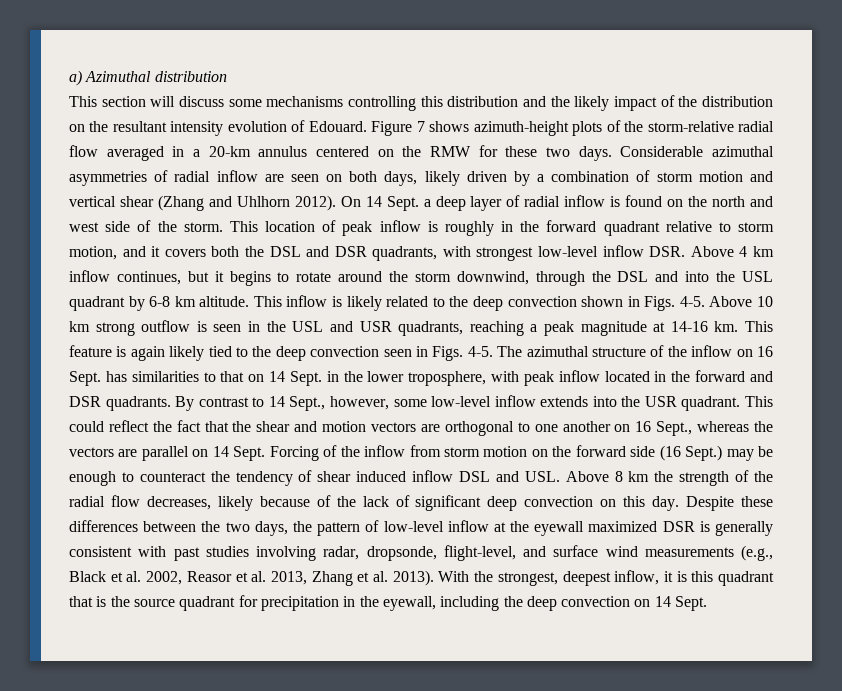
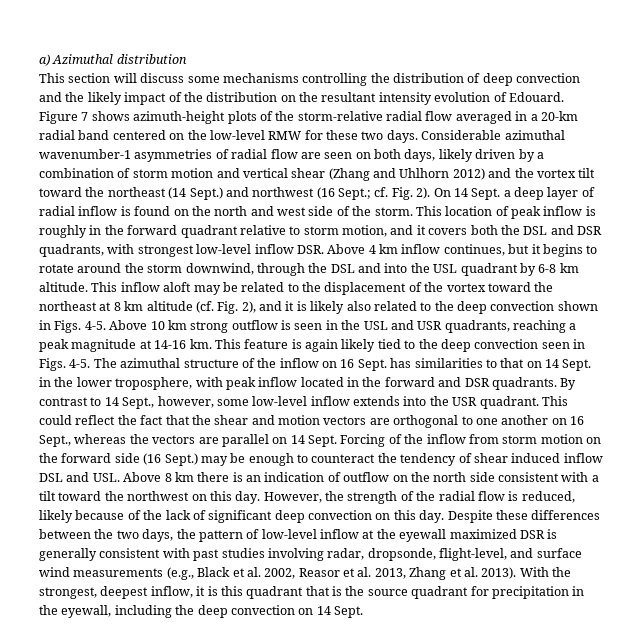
[420,96,519,107] this distribution -> [370,73,581,86] the distribution of deep convection
[258,146,308,157] annulus -> [39,130,110,140] radial band
(422, 151) none -> [209,130,265,140] low-level
(774, 151) none -> [39,149,131,159] wavenumber-1
[216,170,258,182] inflow -> [270,149,298,159] flow
[294,195,336,211] 2012). -> [452,168,596,180] [39,187,431,200] 2012) and the vortex tilt toward the northeast (14 Sept.) and northwest (16 Sept.; cf. Fig. 2).
(328, 301) none -> [163,282,554,295] [39,301,295,314] aloft may be related to the displacement of the vortex toward the northeast at 8 km altitude (cf. Fig. 2), and it
(382, 303) none -> [346,301,371,311] also
(650, 476) none -> [197,472,599,482] [39,491,322,504] there is an indication of outflow on the north side consistent with a tilt toward the northwest on this day. However,
[146,496,211,510] decreases, -> [508,491,575,503] is reduced,

